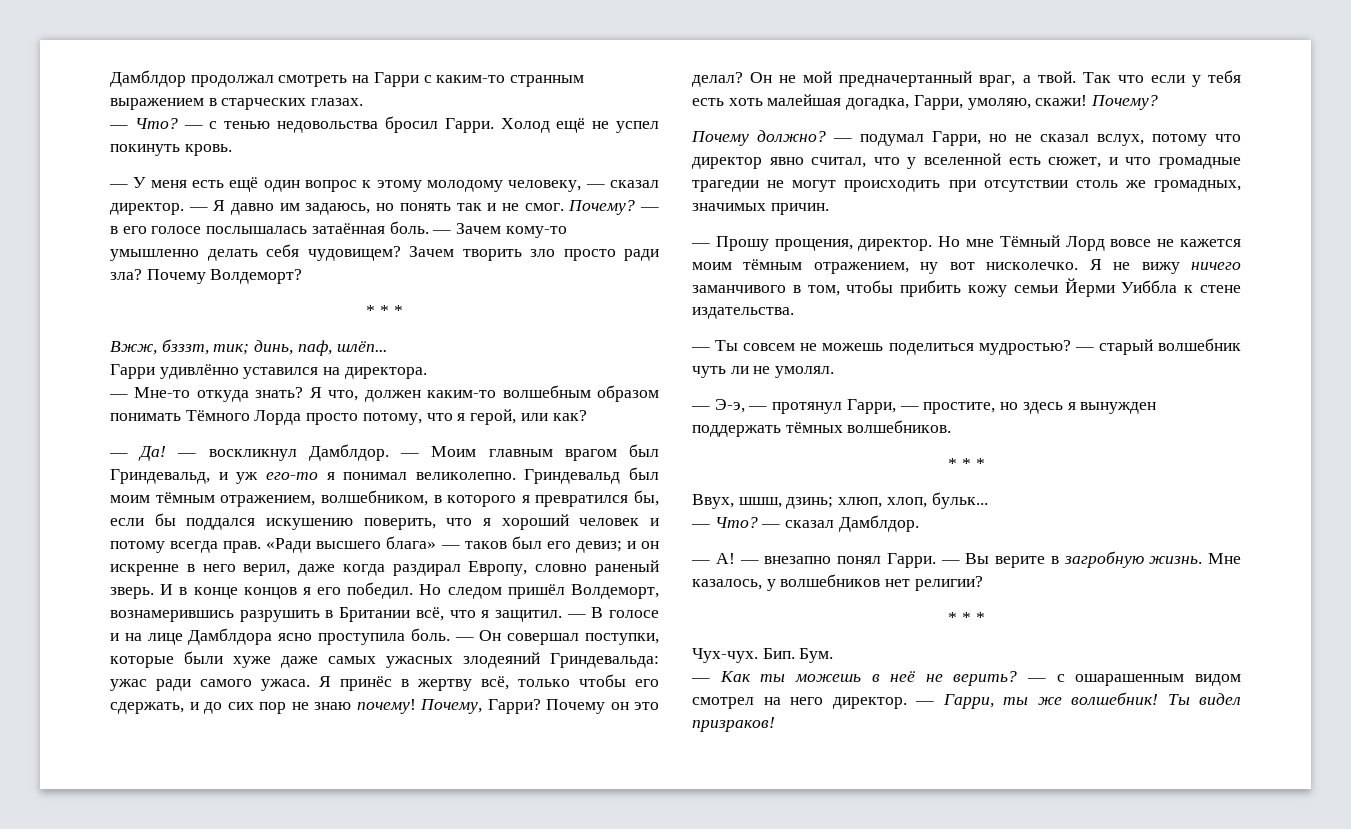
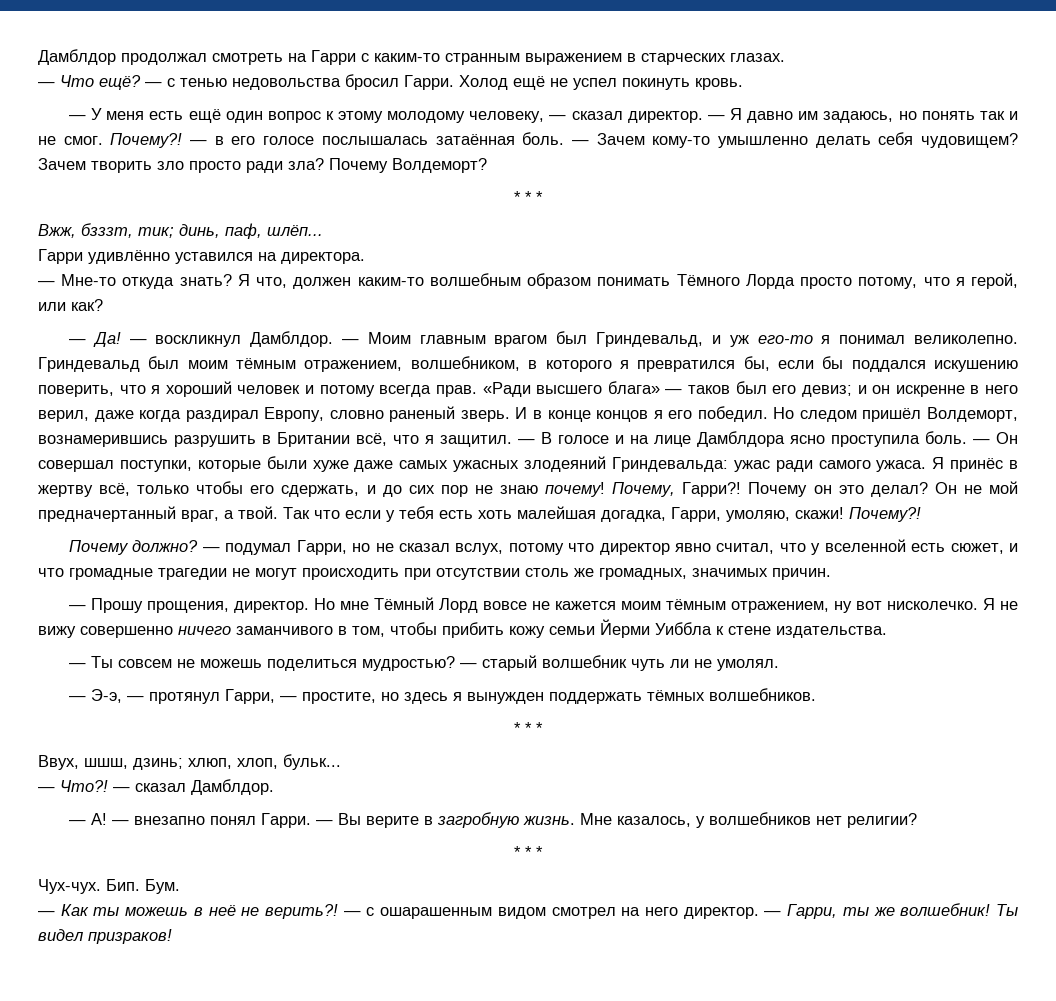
[134,118,178,129] Что? -> [60,75,141,90] Что ещё?
[568,200,636,215] Почему? -> [110,133,183,148] Почему?!
[487,699,541,714] Гарри? -> [682,482,742,497] Гарри?!
[1091,95,1159,110] Почему? -> [849,507,921,522] Почему?!
(1180, 268) none -> [80,626,173,638] совершенно
[714,517,758,528] Что? -> [60,780,108,792] Что?!
[953,671,1018,686] верить? -> [265,904,338,919] верить?!

